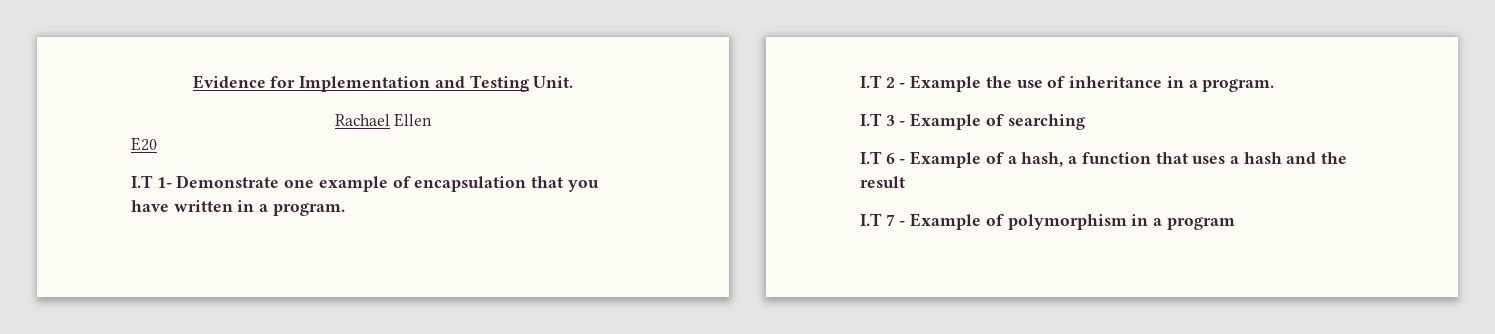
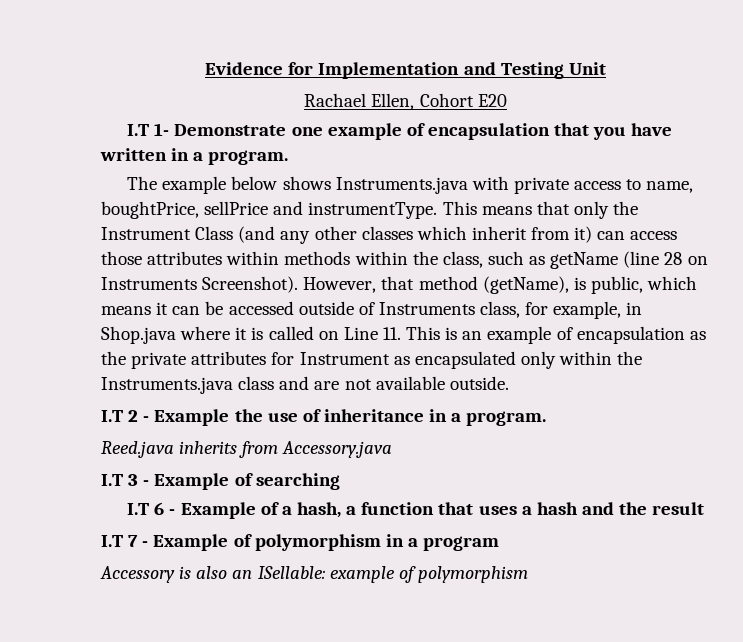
[533,76,574,88] Unit. -> [568,62,606,75] Unit
[394,113,433,127] Ellen // -> [371,93,474,110] Ellen, Cohort
(345, 209) none -> [127,176,694,194] [101,201,639,219] [101,226,678,244] [101,251,708,269] [101,276,698,294] [101,301,643,319] [101,326,706,344] [101,351,643,369] [101,376,509,394] // The example below shows Instruments.java with private access to name, boughtPrice, sellPrice and instrumentType. This means that only the Instrument Class (and any other classes which inherit from it) can access those attributes within methods within the class, such as getName (line 28 on Instruments Screenshot). However, that method (getName), is public, which means it can be accessed outside of Instruments class, for example, in Shop.java where it is called on Line 11. This is an example of encapsulation as the private attributes for Instrument as encapsulated only within the Instruments.java class and are not available outside.
(1275, 85) none -> [101,441,393,458] // Reed.java inherits from Accessory.java
(1235, 223) none -> [100,566,528,583] // Accessory is also an ISellable: example of polymorphism

